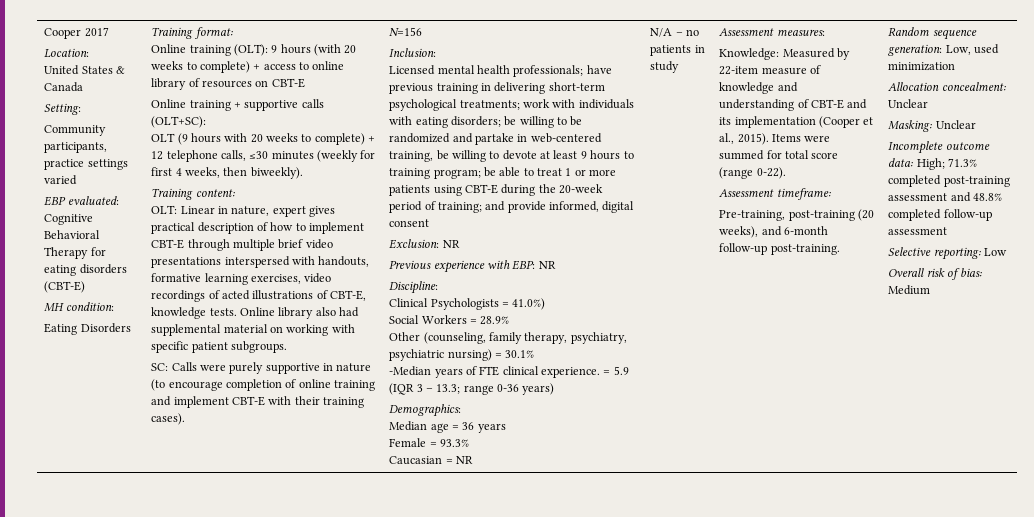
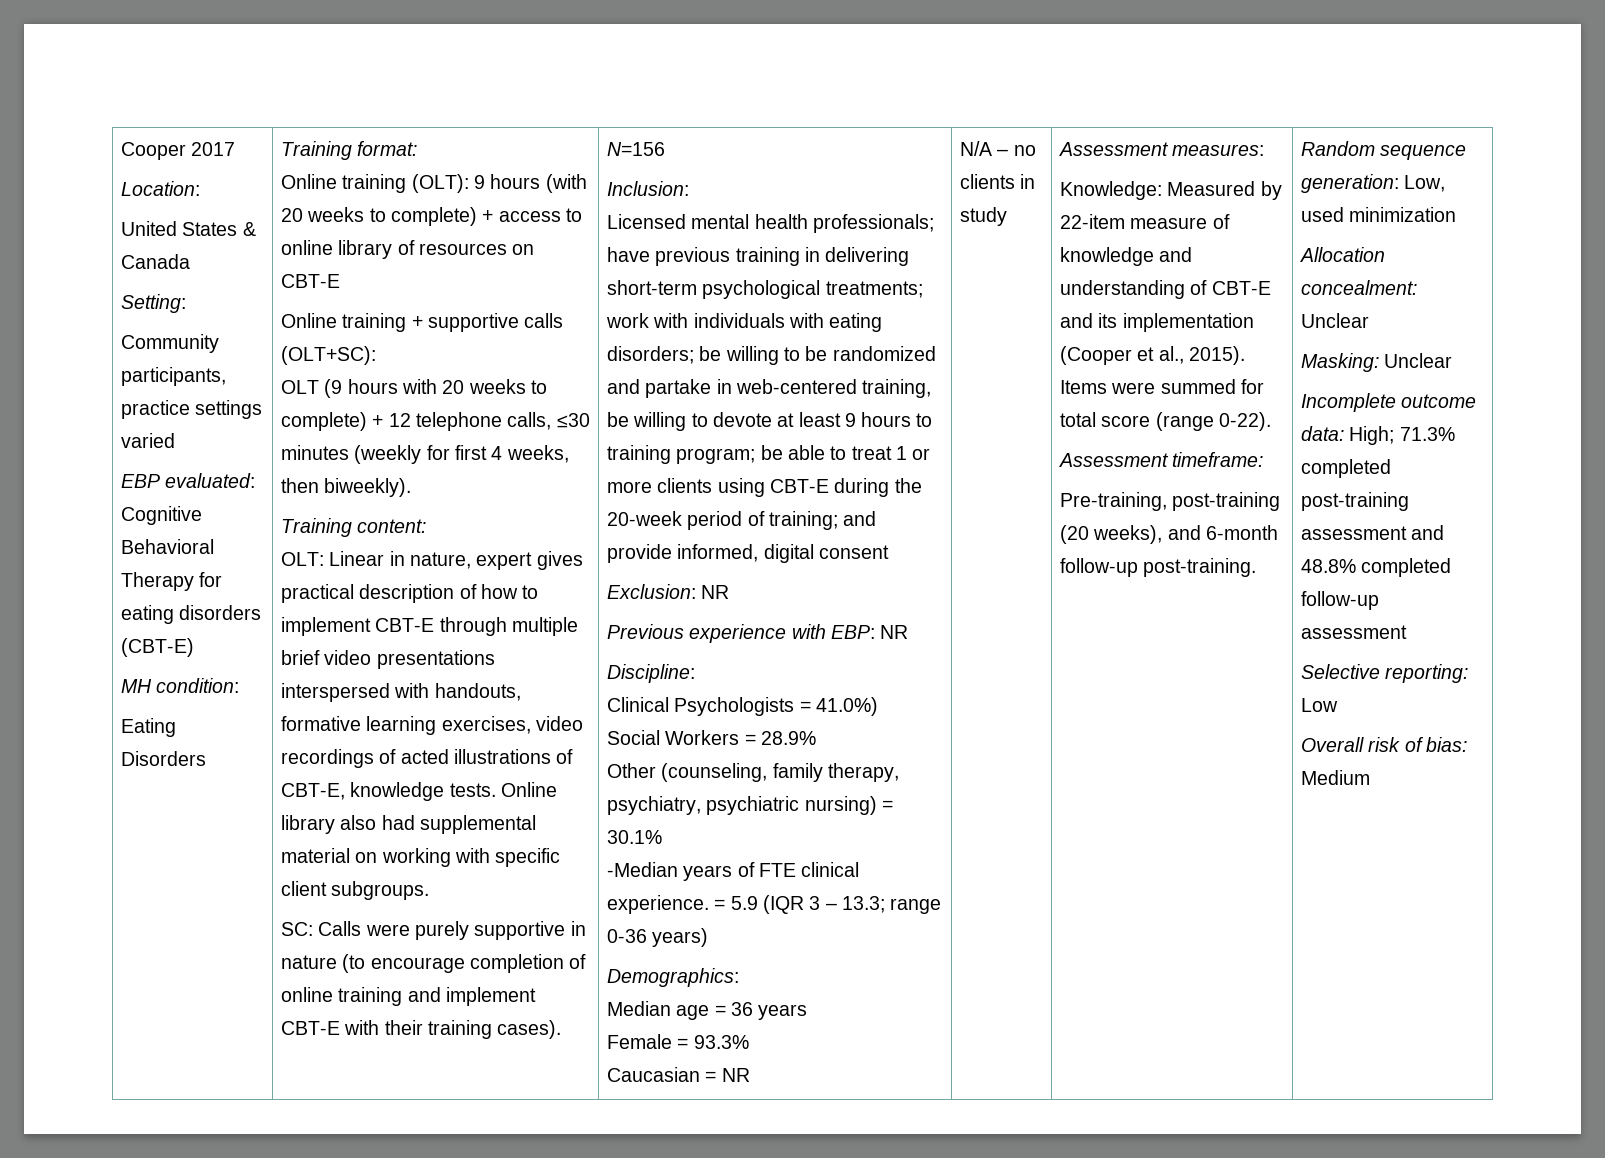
[191,342,228,353] patient -> [281,881,328,896] client
[389,185,431,196] patients -> [657,478,713,493] clients
[650,45,692,56] patients -> [960,174,1016,189] clients

